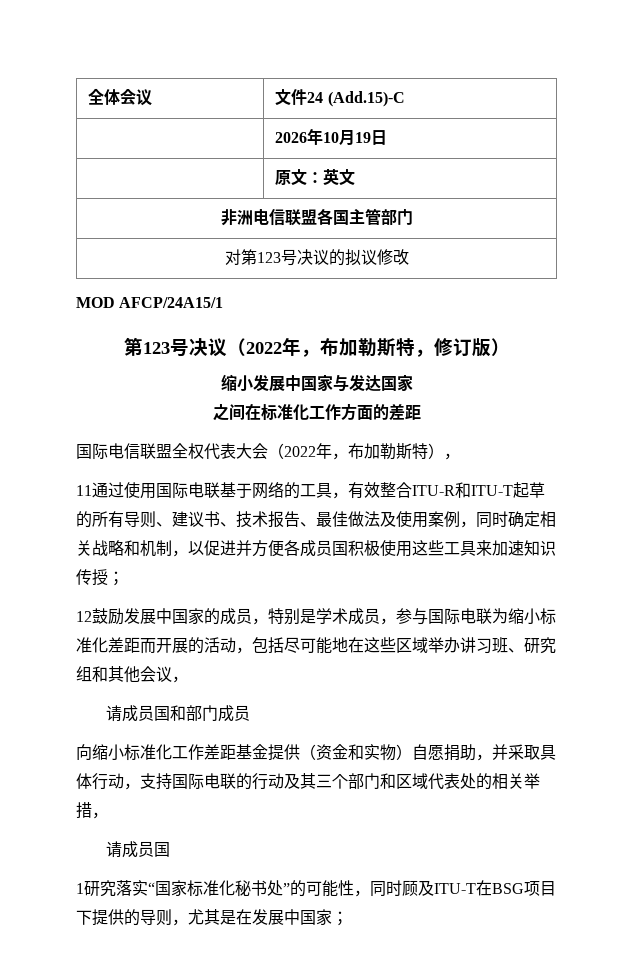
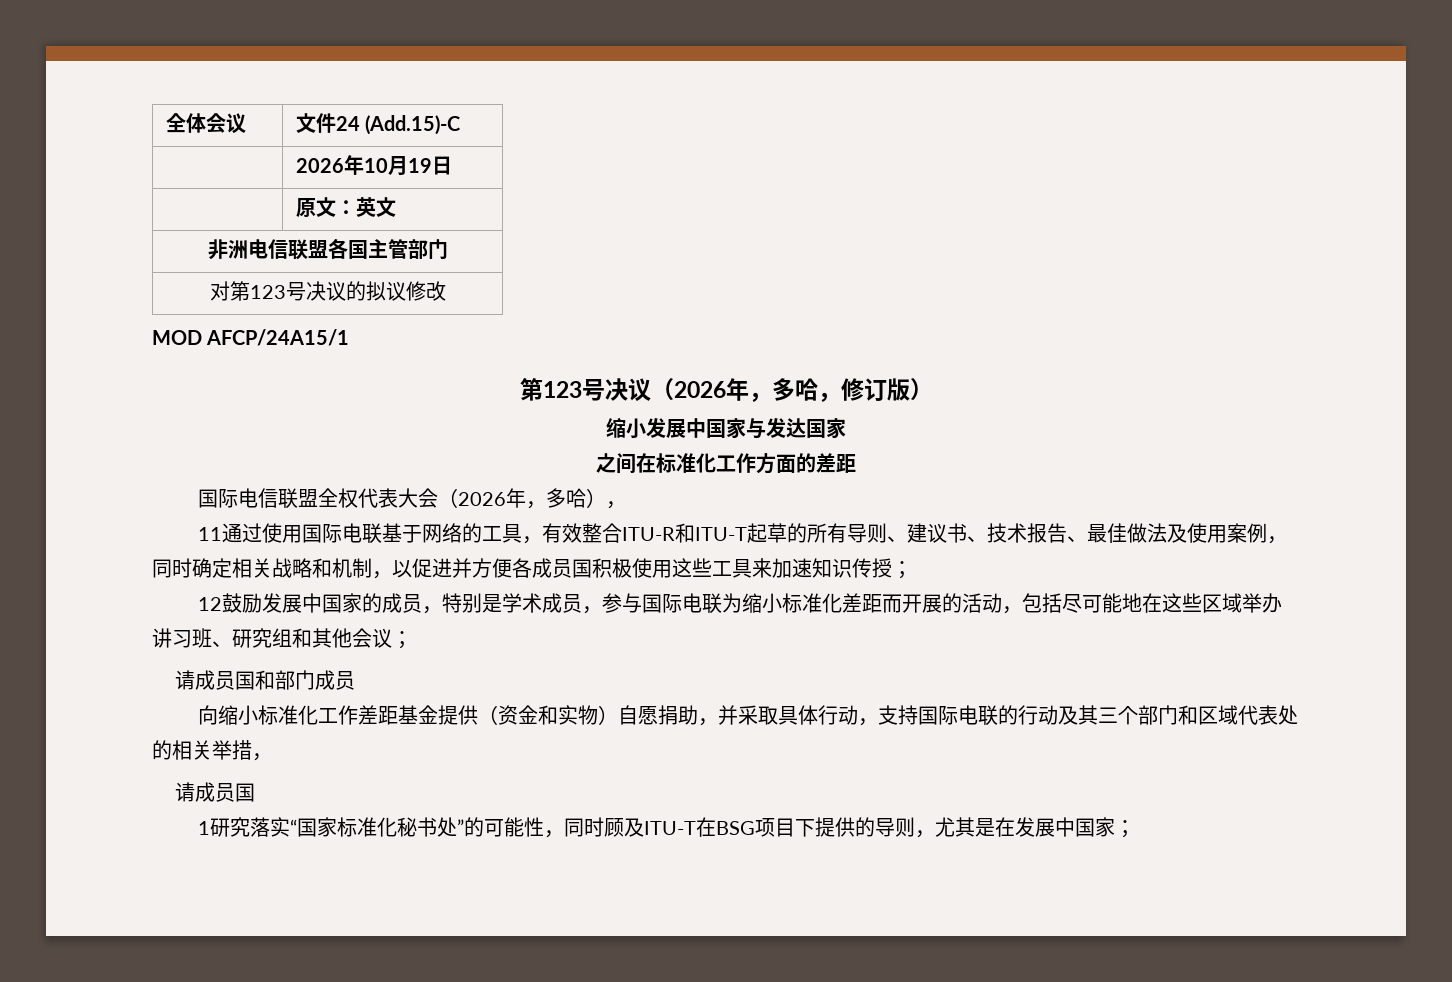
[245,337,415,357] 2022年，布加勒斯特 -> [673,378,818,402] 2026年，多哈
[284,443,428,460] 2022年，布加勒斯特 -> [458,488,587,509] 2026年，多哈
[172,676,188,683] ， -> [392,631,412,649] ；

